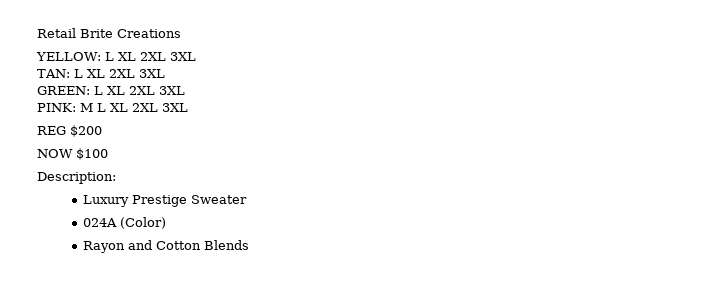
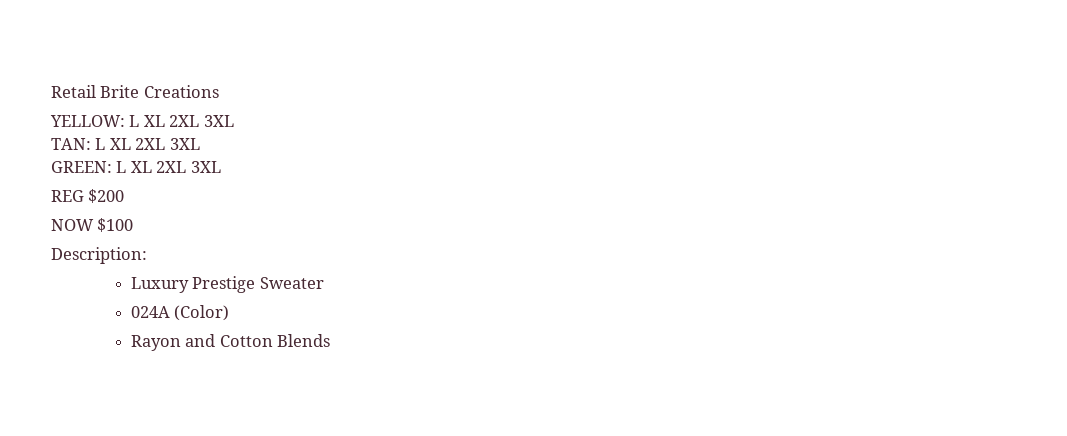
[37,103,188,112] // PINK: M L XL 2XL 3XL -> (221, 167) none

